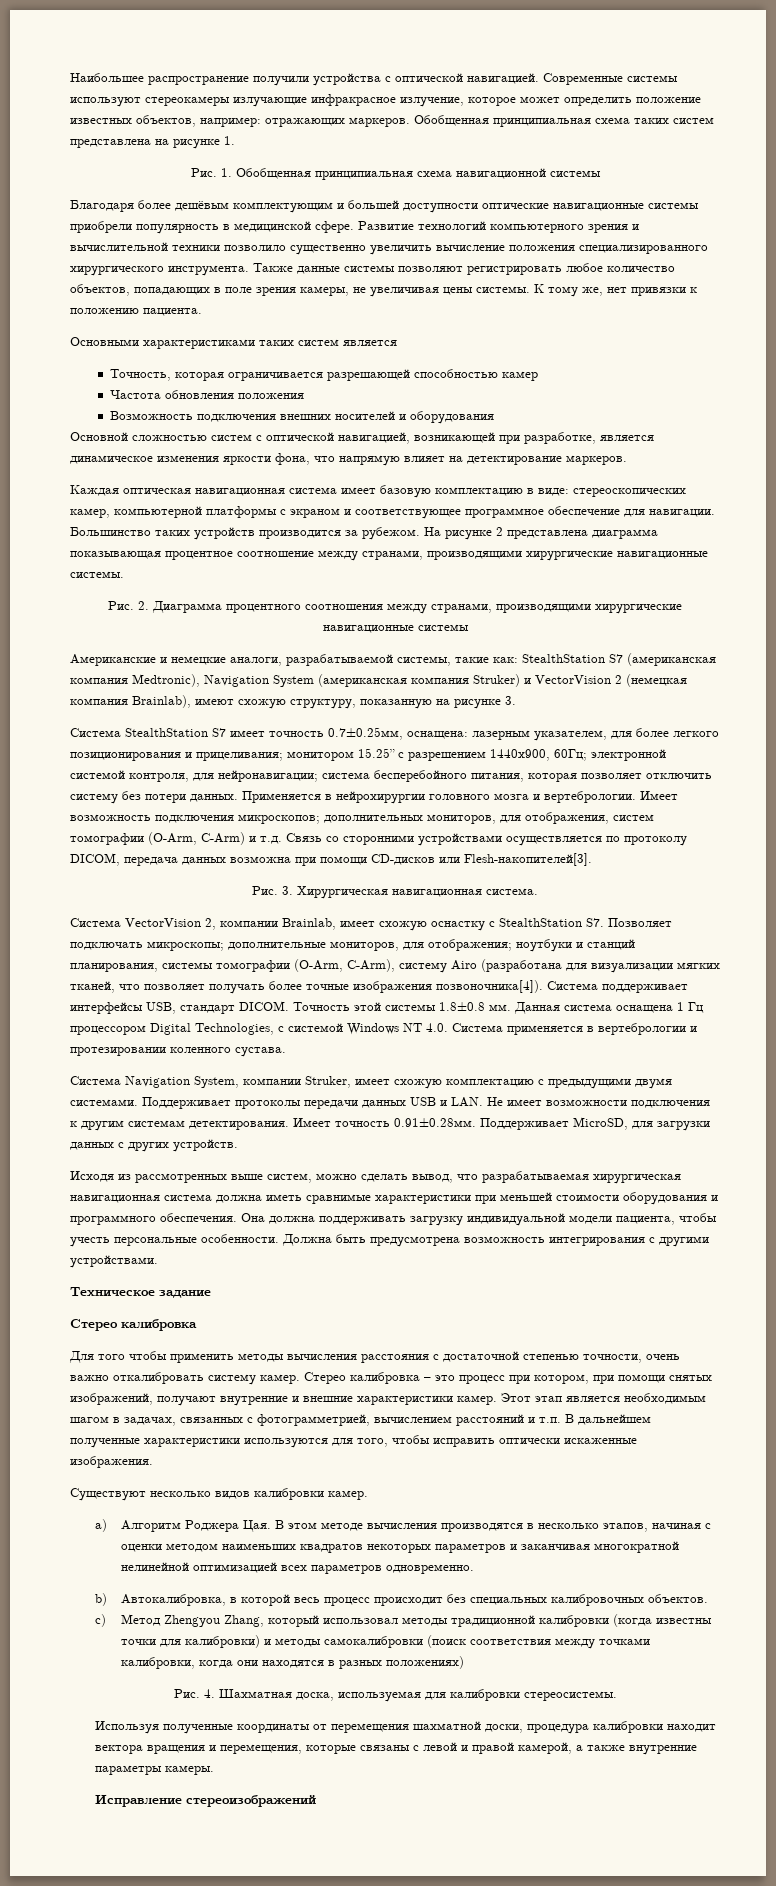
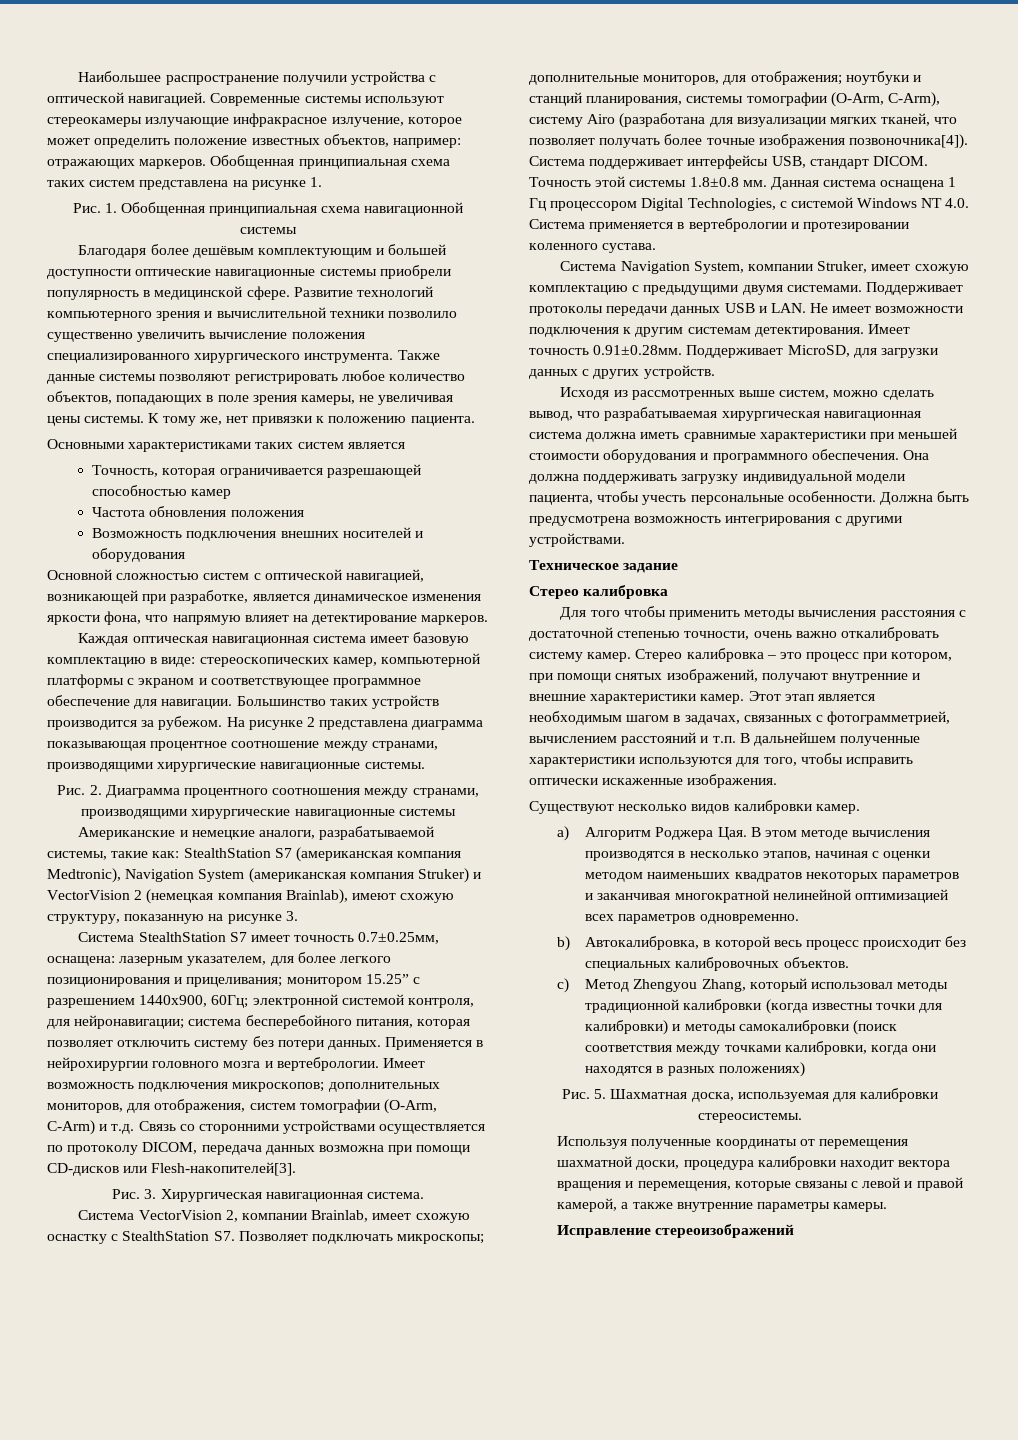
[203,1689,215,1698] 4. -> [594,1089,607,1099] 5.

